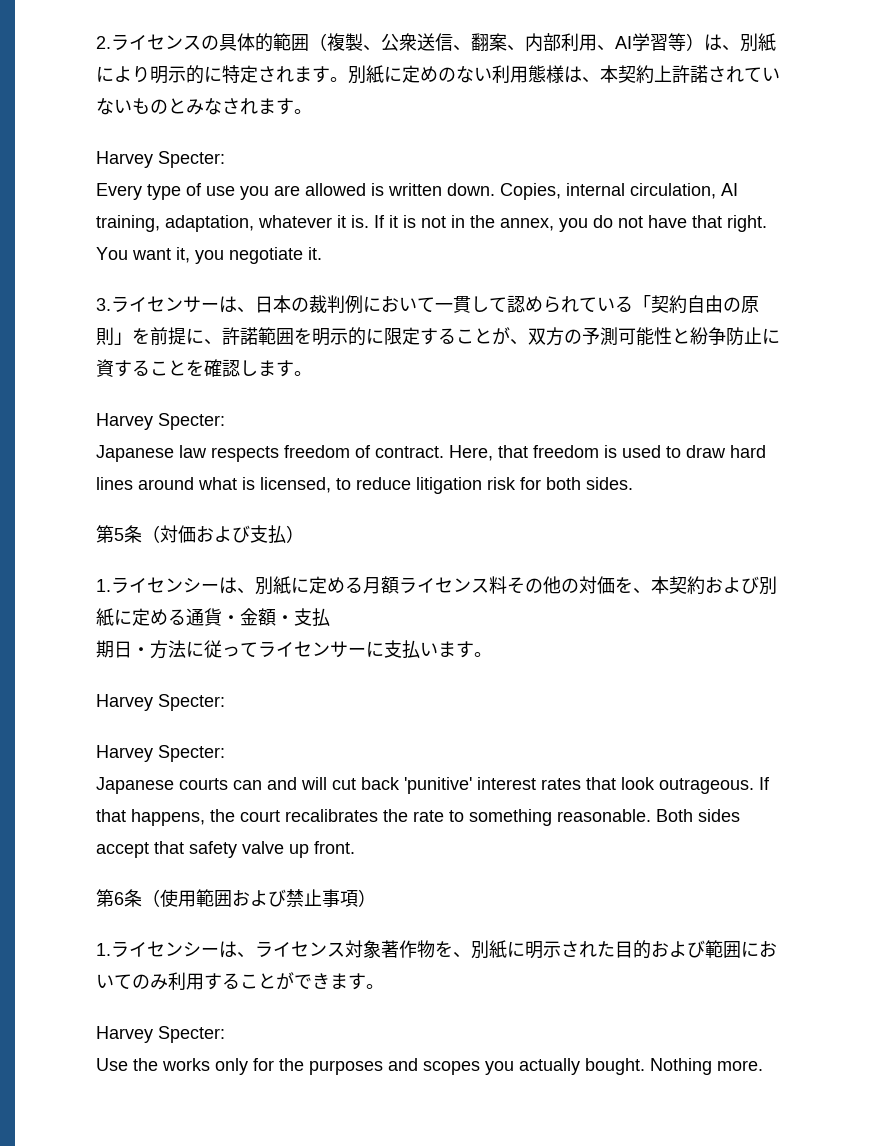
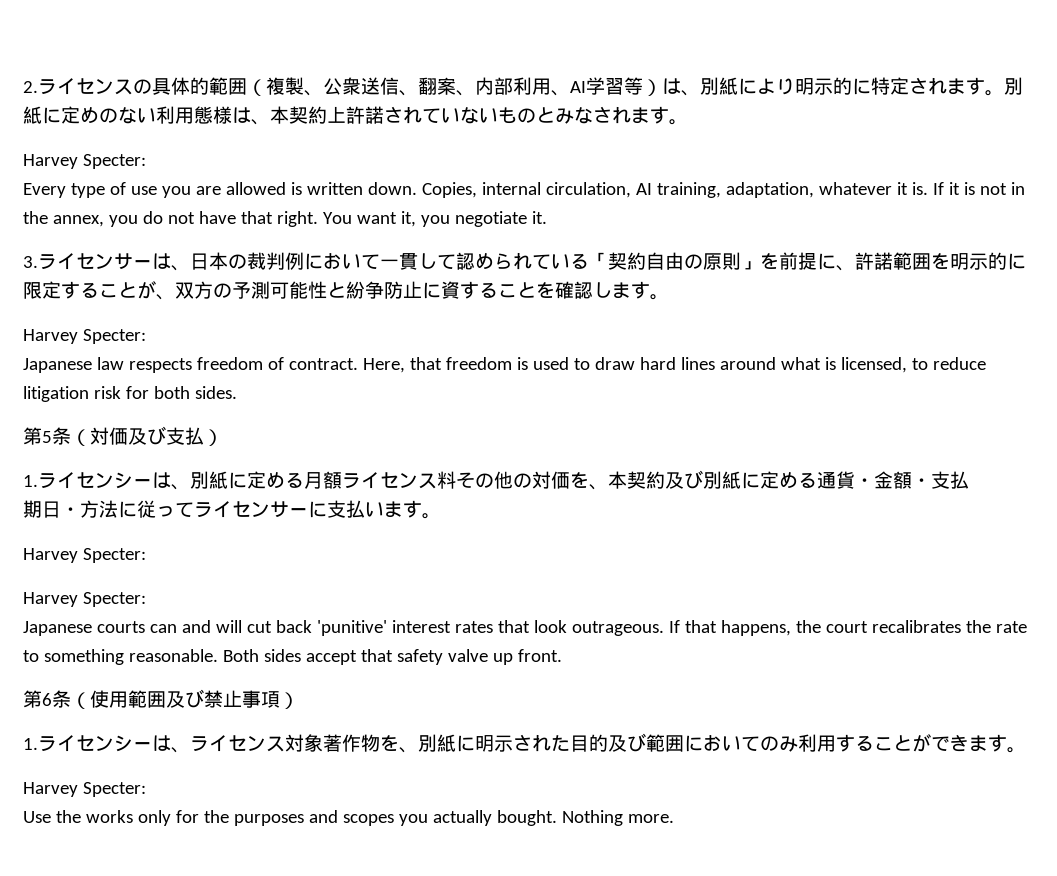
[196,526,232,542] およ -> [128,428,147,445] 及
[705,577,741,593] およ -> [665,472,684,489] 及
[232,890,268,906] およ -> [166,691,185,708] 及
[651,941,687,957] およ -> [608,735,627,752] 及

